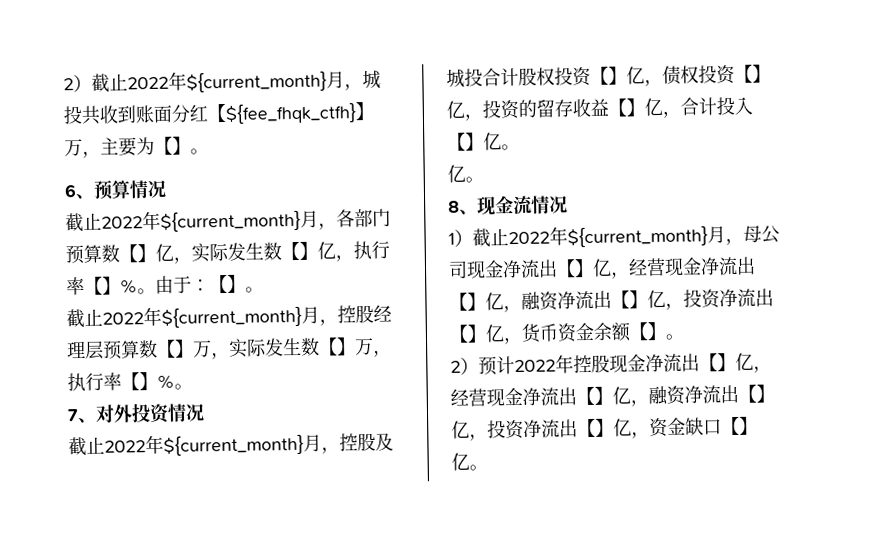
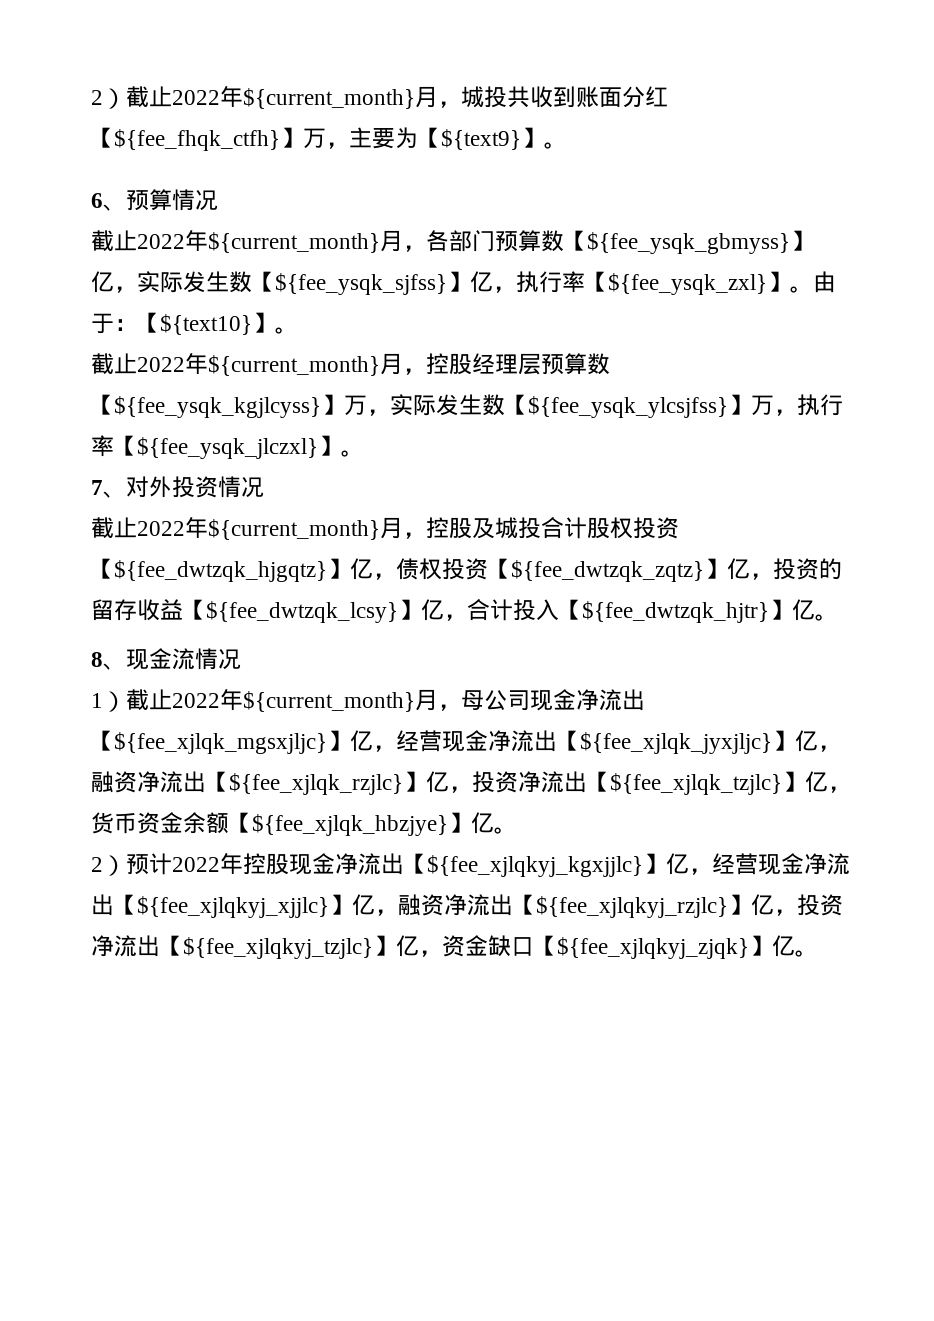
(173, 145) none -> [441,129,521,150] ${text9}
(138, 253) none -> [587,232,790,254] ${fee_ysqk_gbmyss}
(300, 251) none -> [275,273,447,295] ${fee_ysqk_sjfss}
[102,276,138,295] 】% -> [608,271,790,295] ${fee_ysqk_zxl}】
(228, 284) none -> [160,314,252,335] ${text10}
(176, 348) none -> [114,396,321,418] ${fee_ysqk_kgjlcyss}
(338, 346) none -> [528,396,728,418] ${fee_ysqk_ylcsjfss}
[139,371,175,391] 】% -> [137,435,341,459] ${fee_ysqk_jlczxl}】
(609, 75) none -> [114,560,327,582] ${fee_dwtzqk_hjgqtz}
(753, 73) none -> [511,560,704,582] ${fee_dwtzqk_zqtz}
(627, 107) none -> [206,601,398,623] ${fee_dwtzqk_lcsy}
[465,132,520,151] [447,164,484,183] 】亿。 // 亿。 -> [582,599,838,623] ${fee_dwtzqk_hjtr}】亿。
[574,256,756,279] [449,288,774,313] [449,324,469,343] 】亿，经营现金净流出【】亿，融资净流出【】亿，投资净流出【 -> [114,730,841,754] [91,771,782,795] ${fee_xjlqk_mgsxjljc}】亿，经营现金净流出【${fee_xjlqk_jyxjljc}】亿，融资净流出【${fee_xjlqk_rzjlc}】亿，投资净流出【${fee_xjlqk_tzjlc}
[647,321,667,341] 】 -> [252,812,494,836] ${fee_xjlqk_hbzjye}】亿
[717,352,772,373] [450,384,775,407] [451,418,596,441] 】亿，经营现金净流出【】亿，融资净流出【】亿，投资净流出【 -> [427,853,850,877] [91,894,843,918] [91,935,373,959] ${fee_xjlqkyj_kgxjjlc}】亿，经营现金净流出【${fee_xjlqkyj_xjjlc}】亿，融资净流出【${fee_xjlqkyj_rzjlc}】亿，投资净流出【${fee_xjlqkyj_tzjlc}
(740, 426) none -> [557,937,749,959] ${fee_xjlqkyj_zjqk}

